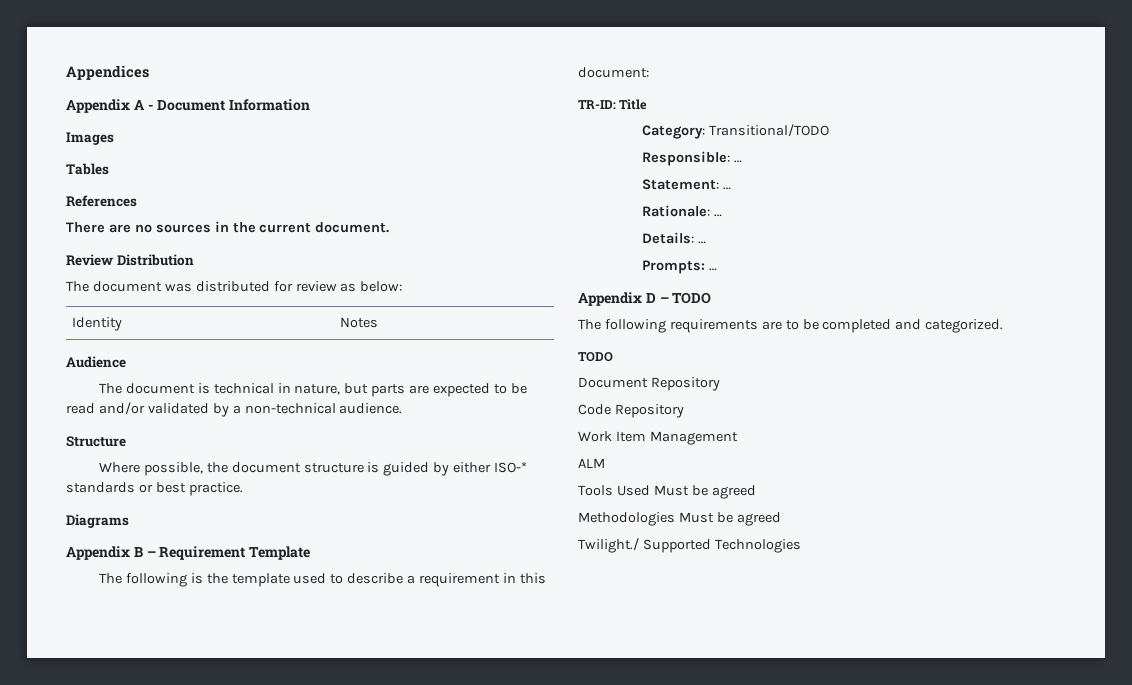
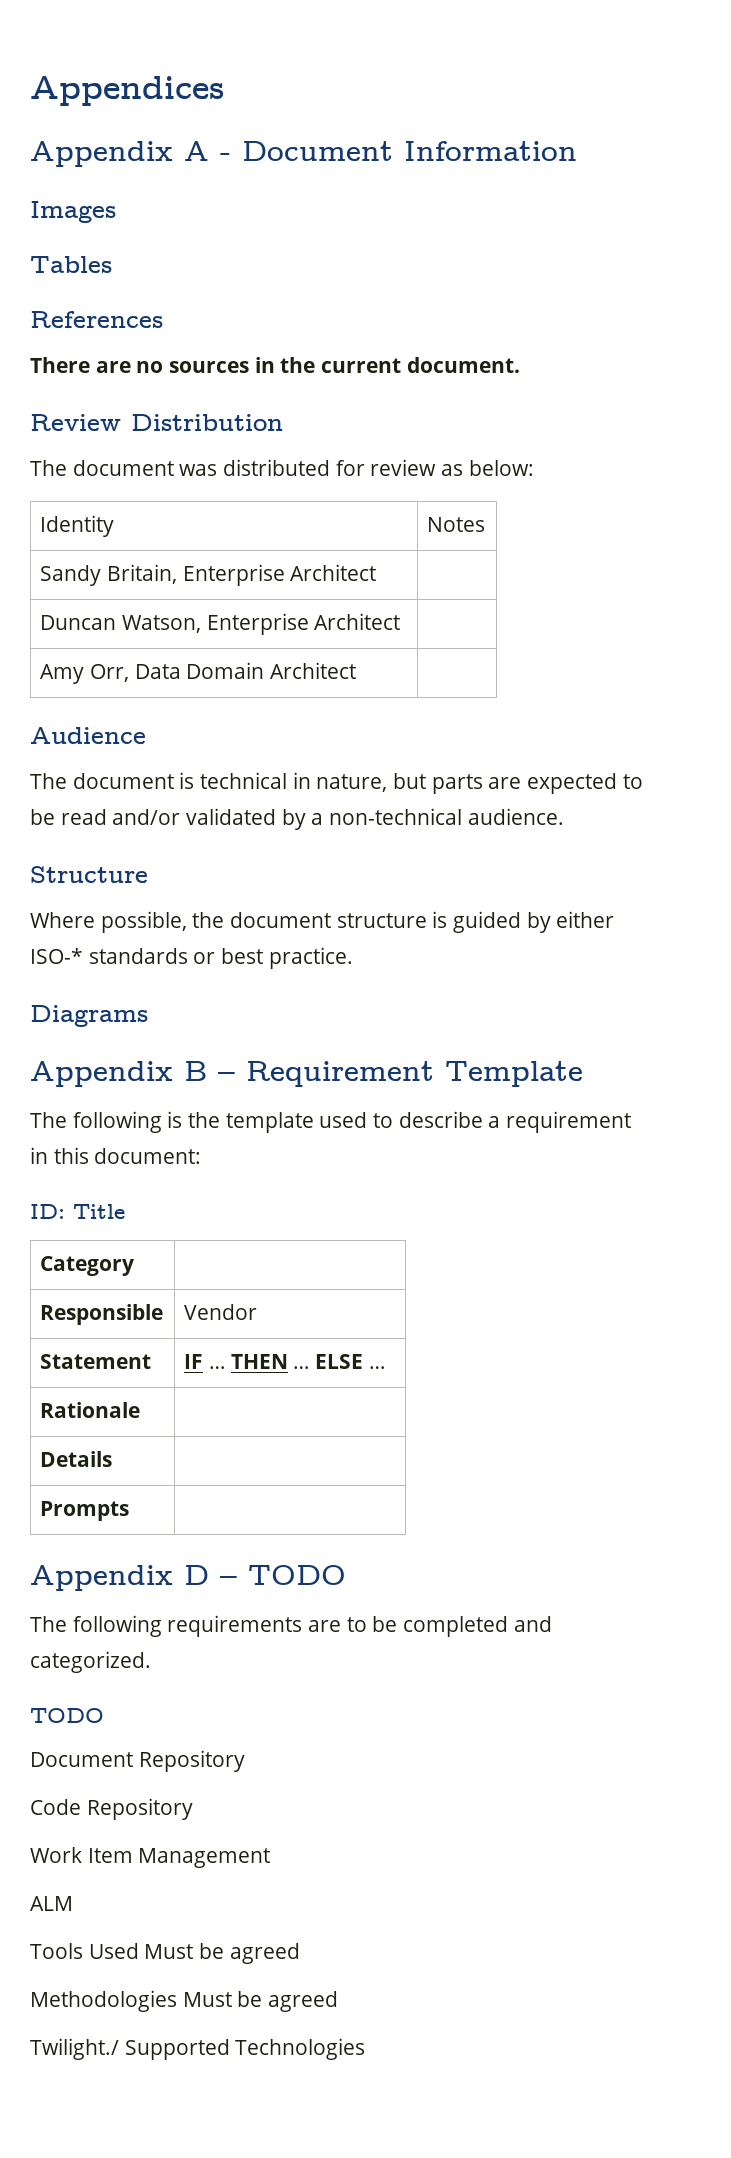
(379, 322) none -> [40,564,377,586] [40,613,401,635] [40,662,357,684] // Sandy Britain, Enterprise Architect | // Duncan Watson, Enterprise Architect | // Amy Orr, Data Domain Architect |
[578,100,616,109] TR-ID: -> [30,1204,65,1219] ID:
[641,124,829,139] [641,151,742,166] [641,179,731,190] [641,205,722,217] [641,232,706,244] [641,260,717,274] // Category: Transitional/TODO // Responsible: … // Statement: … // Rationale: … // Details: … // Prompts: … -> [40,1256,135,1276] [40,1304,164,1325] [184,1304,258,1320] [40,1354,152,1369] [184,1354,385,1369] [40,1402,141,1418] [40,1451,113,1467] [40,1501,130,1521] // Category | // Responsible | Vendor // Statement | IF … THEN … ELSE … // Rationale | // Details | // Prompts |

